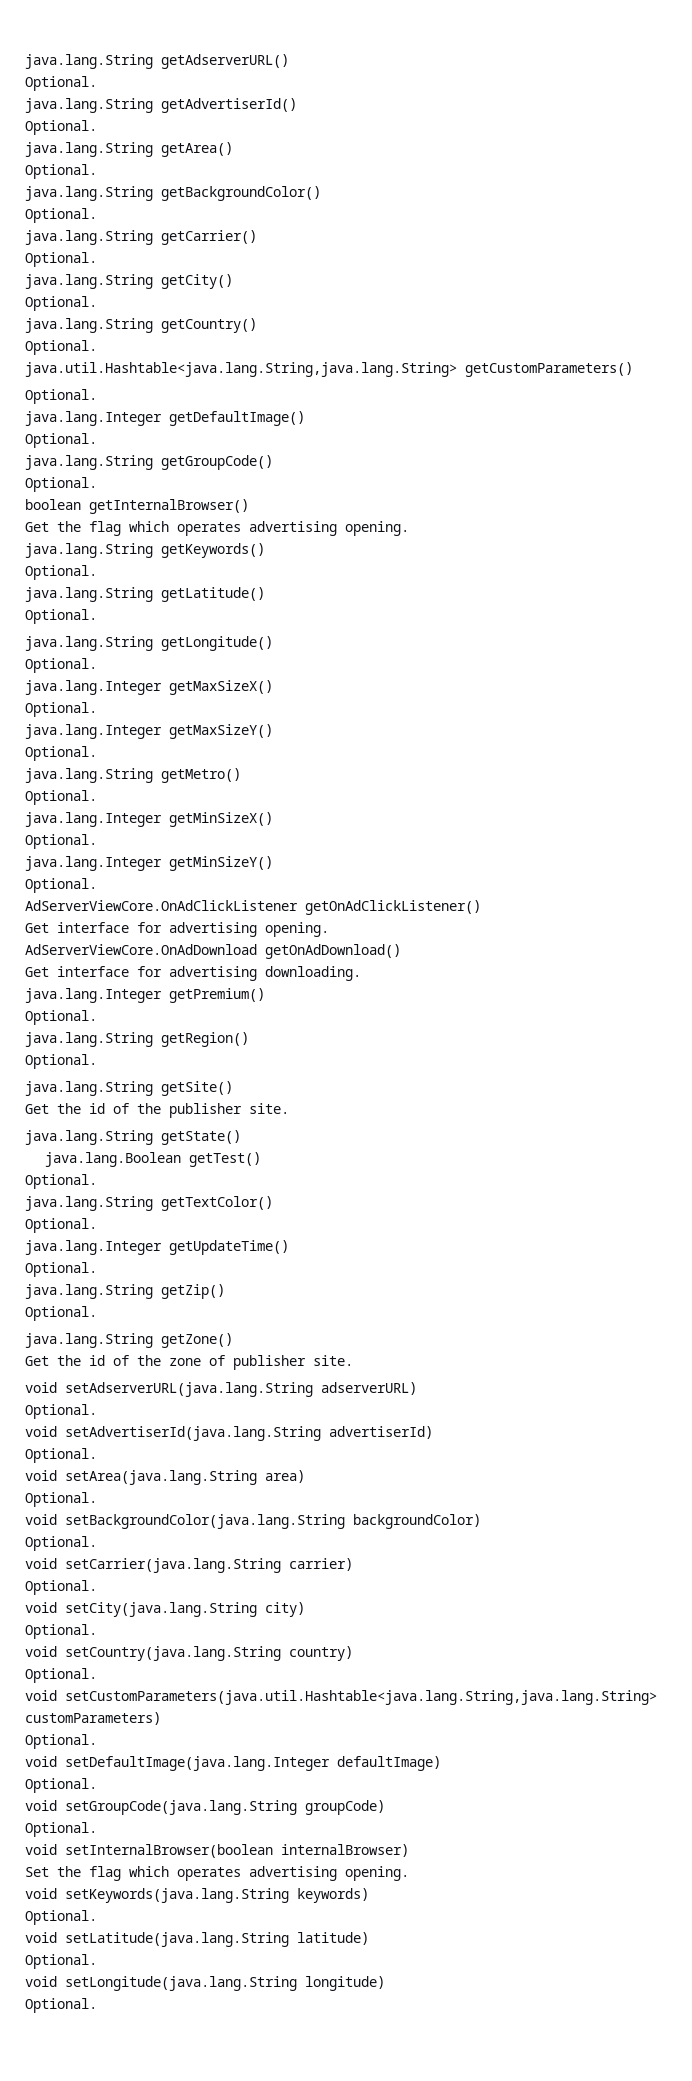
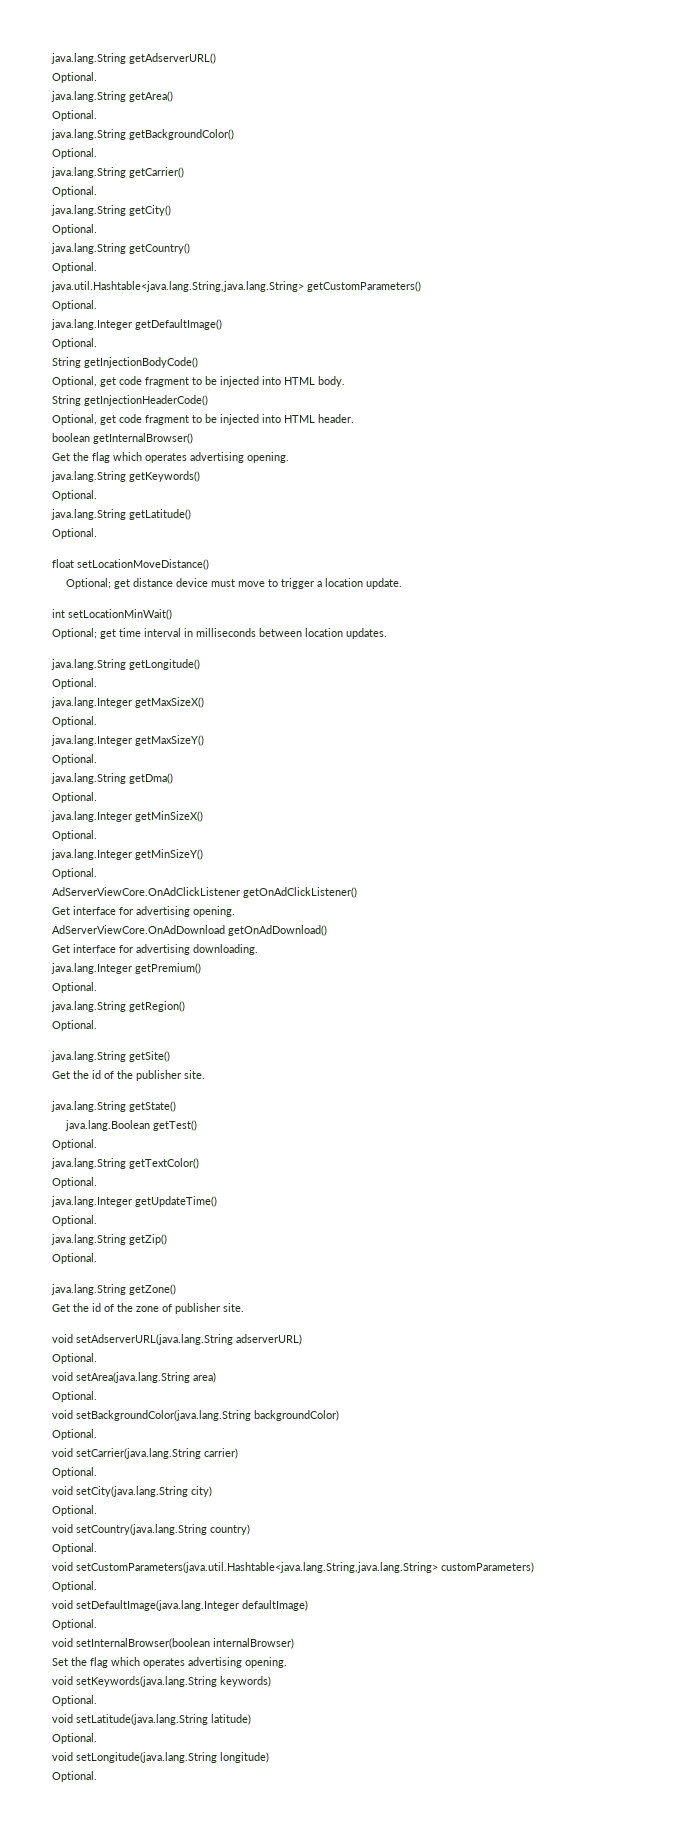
[25,98,297,113] [25,120,97,135] // java.lang.String getAdvertiserId() // Optional. -> (97, 77) none
[25,455,273,470] [25,477,97,492] java.lang.String getGroupCode() // Optional. -> [52,357,198,368] [52,376,345,387] [52,395,208,406] [52,414,354,425] String getInjectionBodyCode() // Optional, get code fragment to be injected into HTML body. // String getInjectionHeaderCode() // Optional, get code fragment to be injected into HTML header.
(97, 616) none -> [52,559,209,570] [66,578,403,589] [52,609,172,620] [52,628,387,639] // float setLocationMoveDistance() // Optional; get distance device must move to trigger a location update. // int setLocationMinWait() // Optional; get time interval in milliseconds between location updates.
[161,768,241,783] getMetro() -> [129,773,173,784] getDma()
[25,1426,433,1441] [25,1448,97,1463] // void setAdvertiserId(java.lang.String advertiserId) // Optional. -> (97, 1358) none
[25,1800,385,1815] [25,1822,97,1837] // void setGroupCode(java.lang.String groupCode) // Optional. -> (97, 1624) none

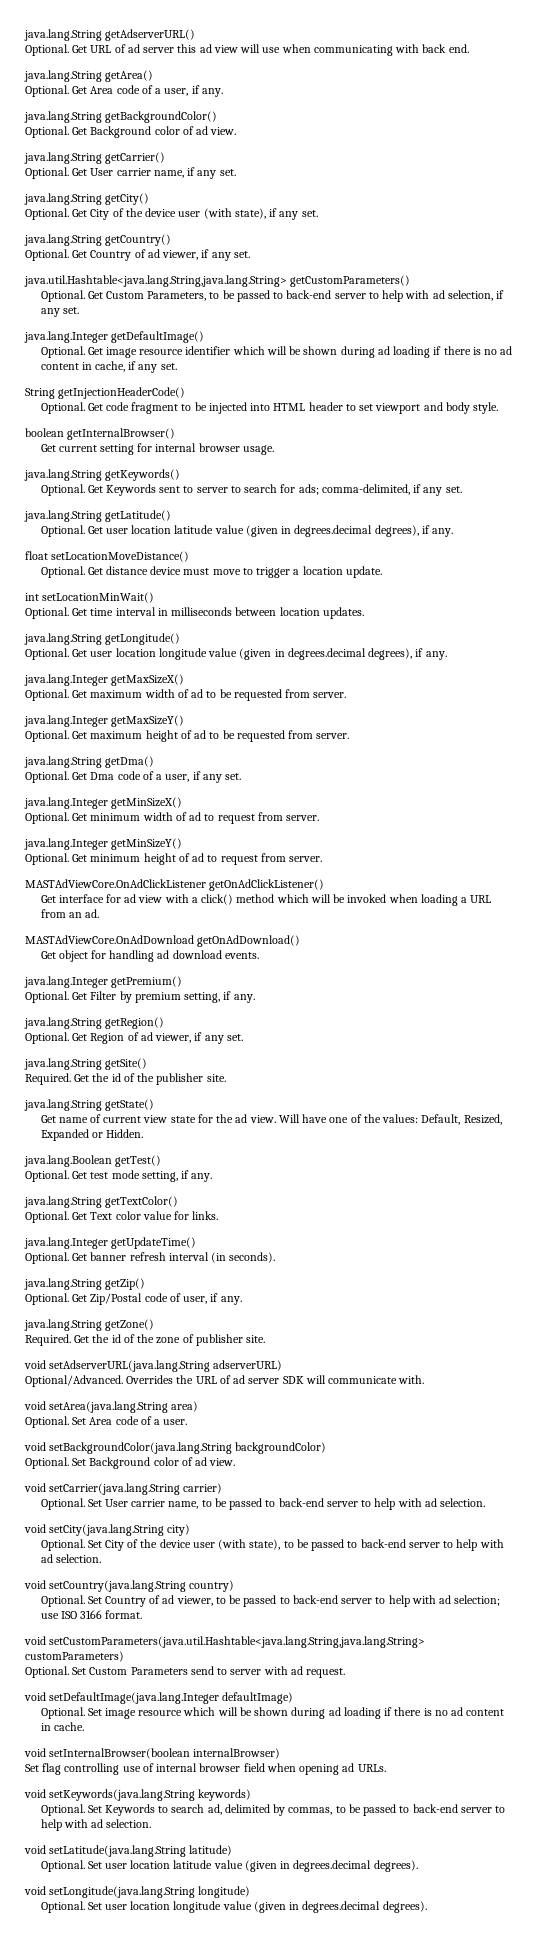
[51,91,173,102] [52,110,97,121] [51,129,234,140] [52,148,97,159] [51,167,184,178] [52,186,97,197] [51,205,171,216] [52,224,97,235] [51,243,190,254] [52,262,97,273] [51,281,421,292] [52,300,97,311] [51,319,222,330] [52,338,97,349] [52,357,198,368] [52,376,345,387] [52,395,208,406] [52,414,354,425] [52,433,193,444] [52,452,289,463] [51,471,200,482] [52,490,97,501] [51,509,191,520] [52,528,97,539] // java.lang.String getArea() // Optional. // java.lang.String getBackgroundColor() // Optional. // java.lang.String getCarrier() // Optional. // java.lang.String getCity() // Optional. // java.lang.String getCountry() // Optional. // java.util.Hashtable<java.lang.String,java.lang.String> getCustomParameters() // Optional. // java.lang.Integer getDefaultImage() // Optional. // String getInjectionBodyCode() // Optional, get code fragment to be injected into HTML body. // String getInjectionHeaderCode() // Optional, get code fragment to be injected into HTML header. // boolean getInternalBrowser() // Get the flag which operates advertising opening. // java.lang.String getKeywords() // Optional. // java.lang.String getLatitude() // Optional. -> [72,44,469,56] [24,70,154,82] [25,85,223,97] [24,111,218,123] [25,126,237,138] [24,152,166,164] [25,167,236,179] [24,193,150,205] [25,208,318,220] [24,234,172,246] [25,249,250,261] [24,275,411,287] [40,290,505,302] [40,307,79,317] [24,331,205,343] [40,346,513,358] [40,361,177,373] [25,387,186,399] [40,402,499,414] [25,428,176,440] [40,443,274,455] [24,469,181,481] [40,484,462,496] [24,510,172,522] [40,525,454,537] Get URL of ad server this ad view will use when communicating with back end. // java.lang.String getArea() // Optional. Get Area code of a user, if any. // java.lang.String getBackgroundColor() // Optional. Get Background color of ad view. // java.lang.String getCarrier() // Optional. Get User carrier name, if any set. // java.lang.String getCity() // Optional. Get City of the device user (with state), if any set. // java.lang.String getCountry() // Optional. Get Country of ad viewer, if any set. // java.util.Hashtable<java.lang.String,java.lang.String> getCustomParameters() // Optional. Get Custom Parameters, to be passed to back-end server to help with ad selection, if any set. // java.lang.Integer getDefaultImage() // Optional. Get image resource identifier which will be shown during ad loading if there is no ad content in cache, if any set. // String getInjectionHeaderCode() // Optional. Get code fragment to be injected into HTML header to set viewport and body style. // boolean getInternalBrowser() // Get current setting for internal browser usage. // java.lang.String getKeywords() // Optional. Get Keywords sent to server to search for ads; comma-delimited, if any set. // java.lang.String getLatitude() // Optional. Get user location latitude value (given in degrees.decimal degrees), if any.
[66,578,131,589] Optional; get -> [40,566,103,578] Optional. Get
[52,628,116,639] Optional; get -> [25,607,88,619] Optional. Get
[51,697,204,708] [52,716,97,727] [51,735,204,746] [52,754,97,765] [51,773,173,784] [52,792,97,803] [51,811,203,822] [52,830,97,841] [51,849,203,860] [52,868,97,879] [52,887,357,898] [52,906,235,917] [52,925,327,936] [52,944,258,955] [51,963,201,974] [52,982,97,993] [51,1001,185,1012] [52,1020,97,1031] // java.lang.Integer getMaxSizeX() // Optional. // java.lang.Integer getMaxSizeY() // Optional. // java.lang.String getDma() // Optional. // java.lang.Integer getMinSizeX() // Optional. // java.lang.Integer getMinSizeY() // Optional. // AdServerViewCore.OnAdClickListener getOnAdClickListener() // Get interface for advertising opening. // AdServerViewCore.OnAdDownload getOnAdDownload() // Get interface for advertising downloading. // java.lang.Integer getPremium() // Optional. // java.lang.String getRegion() // Optional. -> [72,648,447,660] [24,674,185,686] [25,689,347,701] [24,715,185,727] [25,730,350,742] [24,756,155,768] [25,771,242,783] [24,797,183,809] [25,812,320,824] [24,838,183,850] [25,853,323,865] [25,879,325,891] [40,894,492,906] [40,909,100,918] [25,935,301,947] [40,950,259,962] [24,976,183,988] [25,991,255,1003] [24,1017,165,1029] [25,1032,243,1044] Get user location longitude value (given in degrees.decimal degrees), if any. // java.lang.Integer getMaxSizeX() // Optional. Get maximum width of ad to be requested from server. // java.lang.Integer getMaxSizeY() // Optional. Get maximum height of ad to be requested from server. // java.lang.String getDma() // Optional. Get Dma code of a user, if any set. // java.lang.Integer getMinSizeX() // Optional. Get minimum width of ad to request from server. // java.lang.Integer getMinSizeY() // Optional. Get minimum height of ad to request from server. // MASTAdViewCore.OnAdClickListener getOnAdClickListener() // Get interface for ad view with a click() method which will be invoked when loading a URL from an ad. // MASTAdViewCore.OnAdDownload getOnAdDownload() // Get object for handling ad download events. // java.lang.Integer getPremium() // Optional. Get Filter by premium setting, if any. // java.lang.String getRegion() // Optional. Get Region of ad viewer, if any set.
(170, 1056) none -> [25,1073,71,1085] Required.
[65,1120,198,1131] [52,1139,97,1150] [51,1158,199,1169] [52,1177,97,1188] [51,1196,217,1207] [52,1215,97,1226] [51,1234,167,1245] [52,1253,97,1264] java.lang.Boolean getTest() // Optional. // java.lang.String getTextColor() // Optional. // java.lang.Integer getUpdateTime() // Optional. // java.lang.String getZip() // Optional. -> [40,1114,502,1125] [40,1129,144,1141] [24,1155,162,1167] [25,1170,213,1182] [24,1196,179,1208] [25,1211,219,1223] [24,1237,197,1249] [25,1252,276,1264] [24,1278,146,1290] [25,1293,242,1305] Get name of current view state for the ad view. Will have one of the values: Default, Resized, Expanded or Hidden. // java.lang.Boolean getTest() // Optional. Get test mode setting, if any. // java.lang.String getTextColor() // Optional. Get Text color value for links. // java.lang.Integer getUpdateTime() // Optional. Get banner refresh interval (in seconds). // java.lang.String getZip() // Optional. Get Zip/Postal code of user, if any.
(176, 1289) none -> [25,1334,71,1346] Required.
[52,1353,97,1364] [52,1372,216,1383] [52,1391,97,1402] [52,1410,339,1421] [52,1429,97,1440] [52,1448,238,1459] [52,1467,97,1478] [52,1486,212,1497] [52,1505,97,1516] [52,1524,250,1535] [52,1543,97,1554] [52,1562,534,1573] [52,1581,97,1592] [52,1600,308,1611] [52,1619,97,1630] [52,1638,294,1649] [52,1657,287,1668] [52,1676,271,1687] [52,1695,97,1706] [52,1714,251,1725] [52,1733,97,1744] [52,1752,269,1763] [52,1771,97,1782] Optional. // void setArea(java.lang.String area) // Optional. // void setBackgroundColor(java.lang.String backgroundColor) // Optional. // void setCarrier(java.lang.String carrier) // Optional. // void setCity(java.lang.String city) // Optional. // void setCountry(java.lang.String country) // Optional. // void setCustomParameters(java.util.Hashtable<java.lang.String,java.lang.String> customParameters) // Optional. // void setDefaultImage(java.lang.Integer defaultImage) // Optional. // void setInternalBrowser(boolean internalBrowser) // Set the flag which operates advertising opening. // void setKeywords(java.lang.String keywords) // Optional. // void setLatitude(java.lang.String latitude) // Optional. // void setLongitude(java.lang.String longitude) // Optional. -> [25,1375,425,1387] [24,1401,199,1413] [25,1416,188,1428] [24,1442,327,1454] [25,1457,236,1469] [24,1483,223,1495] [40,1498,486,1510] [24,1524,191,1536] [40,1539,504,1551] [40,1554,101,1563] [24,1580,235,1592] [40,1595,501,1607] [40,1610,143,1619] [24,1636,426,1648] [25,1651,124,1662] [25,1666,346,1678] [24,1692,294,1704] [40,1707,505,1719] [40,1722,84,1731] [24,1748,281,1759] [25,1763,386,1775] [24,1789,252,1801] [40,1804,506,1816] [40,1819,152,1831] [24,1845,233,1857] [40,1860,418,1872] [24,1886,251,1898] [40,1901,427,1913] Optional/Advanced. Overrides the URL of ad server SDK will communicate with. // void setArea(java.lang.String area) // Optional. Set Area code of a user. // void setBackgroundColor(java.lang.String backgroundColor) // Optional. Set Background color of ad view. // void setCarrier(java.lang.String carrier) // Optional. Set User carrier name, to be passed to back-end server to help with ad selection. // void setCity(java.lang.String city) // Optional. Set City of the device user (with state), to be passed to back-end server to help with ad selection. // void setCountry(java.lang.String country) // Optional. Set Country of ad viewer, to be passed to back-end server to help with ad selection; use ISO 3166 format. // void setCustomParameters(java.util.Hashtable<java.lang.String,java.lang.String> customParameters) // Optional. Set Custom Parameters send to server with ad request. // void setDefaultImage(java.lang.Integer defaultImage) // Optional. Set image resource which will be shown during ad loading if there is no ad content in cache. // void setInternalBrowser(boolean internalBrowser) // Set flag controlling use of internal browser field when opening ad URLs. // void setKeywords(java.lang.String keywords) // Optional. Set Keywords to search ad, delimited by commas, to be passed to back-end server to help with ad selection. // void setLatitude(java.lang.String latitude) // Optional. Set user location latitude value (given in degrees.decimal degrees). // void setLongitude(java.lang.String longitude) // Optional. Set user location longitude value (given in degrees.decimal degrees).

